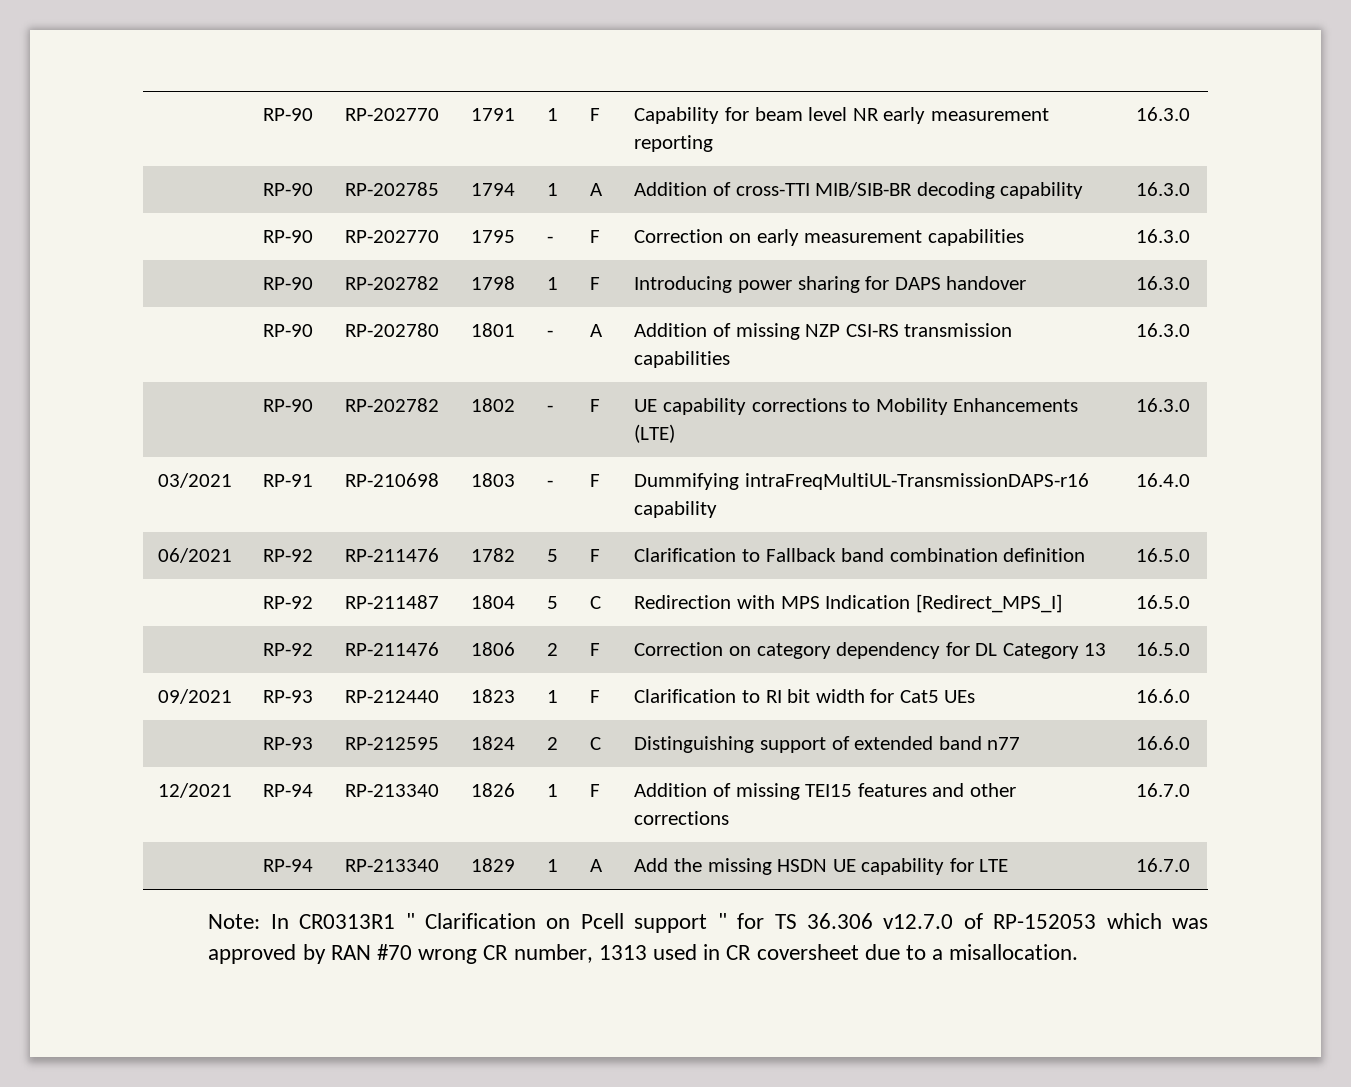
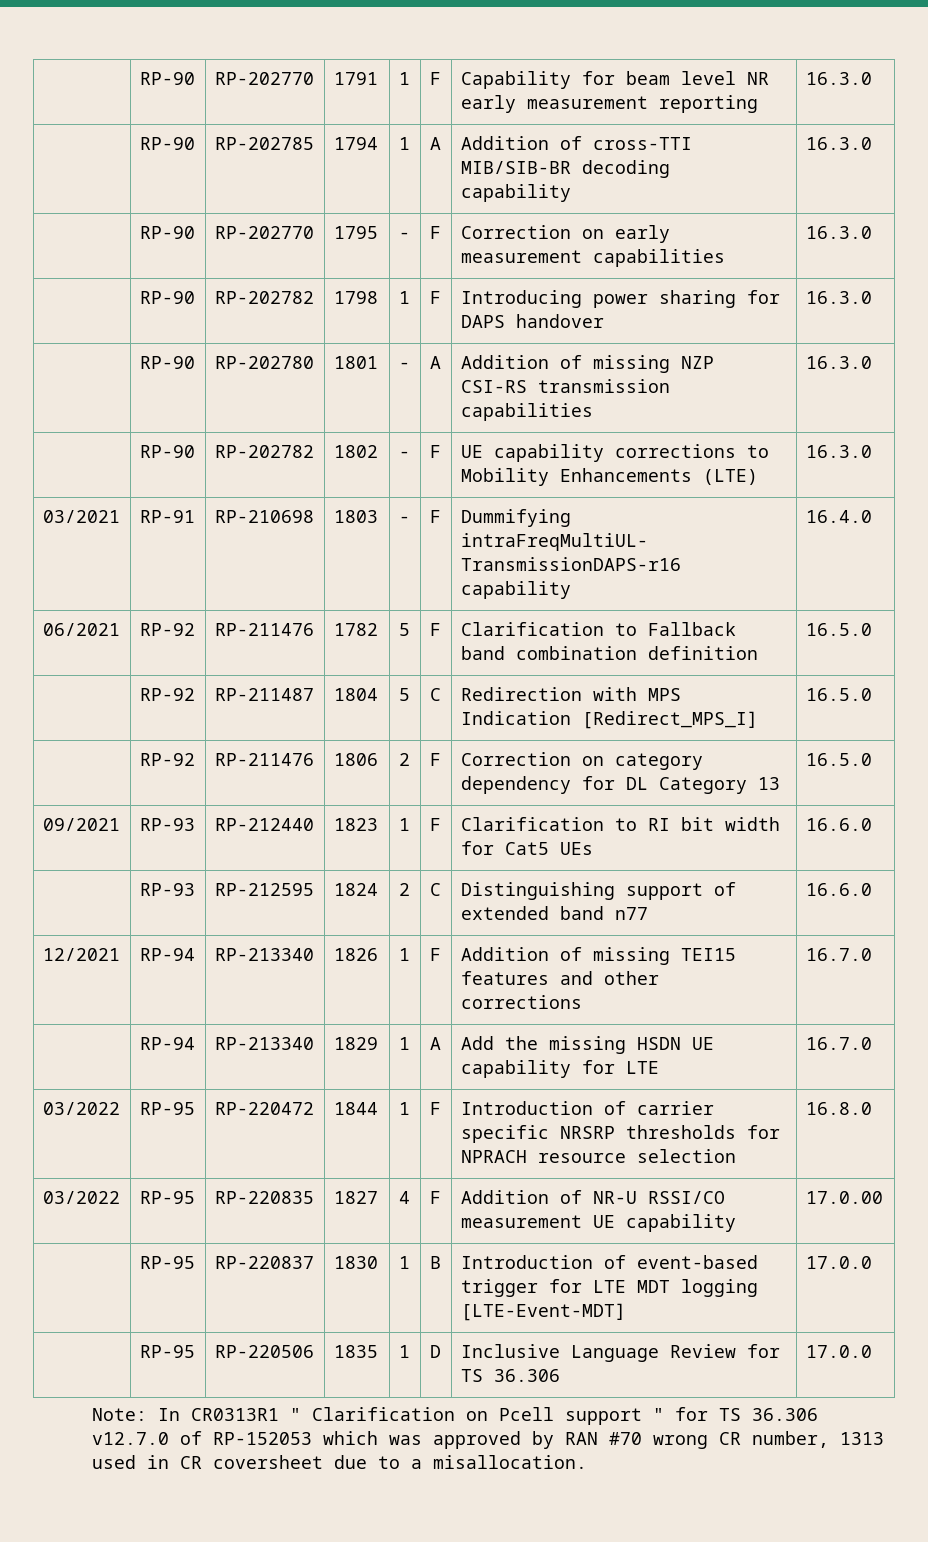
(1191, 865) none -> [42,1102,120,1115] [139,1102,195,1115] [214,1102,314,1115] [333,1102,378,1115] [398,1102,410,1115] [429,1102,441,1115] [460,1101,714,1115] [460,1125,780,1143] [460,1149,736,1163] [805,1102,872,1115] [42,1191,120,1204] [139,1191,195,1204] [214,1191,314,1204] [333,1191,378,1204] [398,1191,410,1204] [429,1191,441,1204] [460,1190,725,1204] [460,1214,736,1232] [805,1191,883,1204] [139,1256,195,1269] [214,1256,314,1269] [333,1256,378,1269] [398,1256,410,1269] [429,1256,441,1269] [460,1255,758,1269] [460,1279,758,1297] [460,1303,626,1321] [805,1256,872,1269] [139,1345,195,1358] [214,1345,314,1358] [333,1345,378,1358] [398,1345,410,1358] [429,1345,441,1358] [460,1344,780,1362] [460,1369,560,1382] [805,1345,872,1358] // 03/2022 | RP-95 | RP-220472 | 1844 | 1 | F | Introduction of carrier specific NRSRP thresholds for NPRACH resource selection | 16.8.0 // 03/2022 | RP-95 | RP-220835 | 1827 | 4 | F | Addition of NR-U RSSI/CO measurement UE capability | 17.0.00 // | RP-95 | RP-220837 | 1830 | 1 | B | Introduction of event-based trigger for LTE MDT logging [LTE-Event-MDT] | 17.0.0 // | RP-95 | RP-220506 | 1835 | 1 | D | Inclusive Language Review for TS 36.306 | 17.0.0

